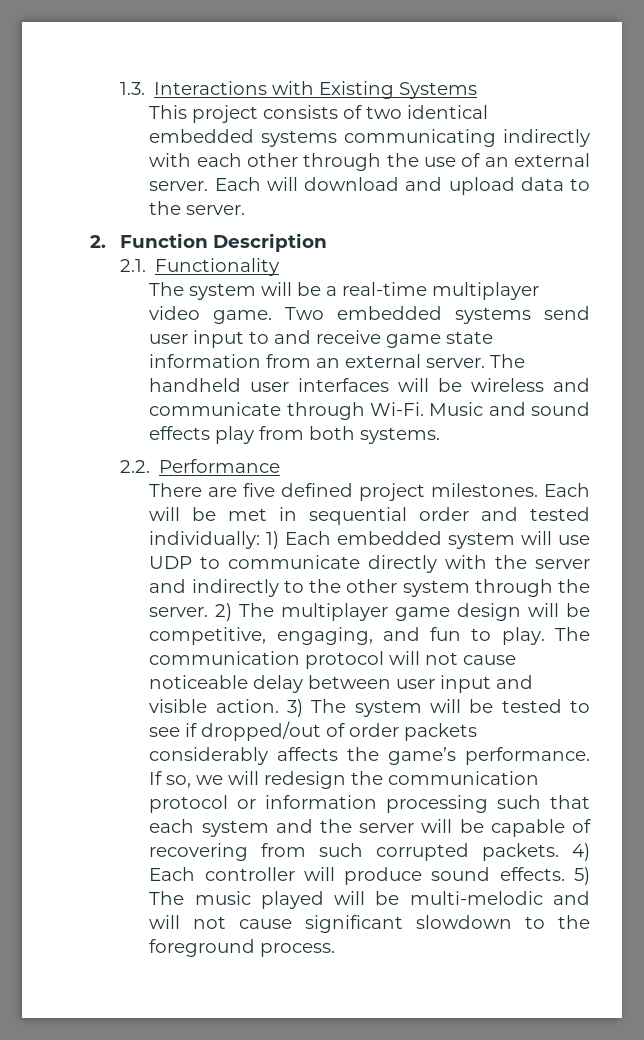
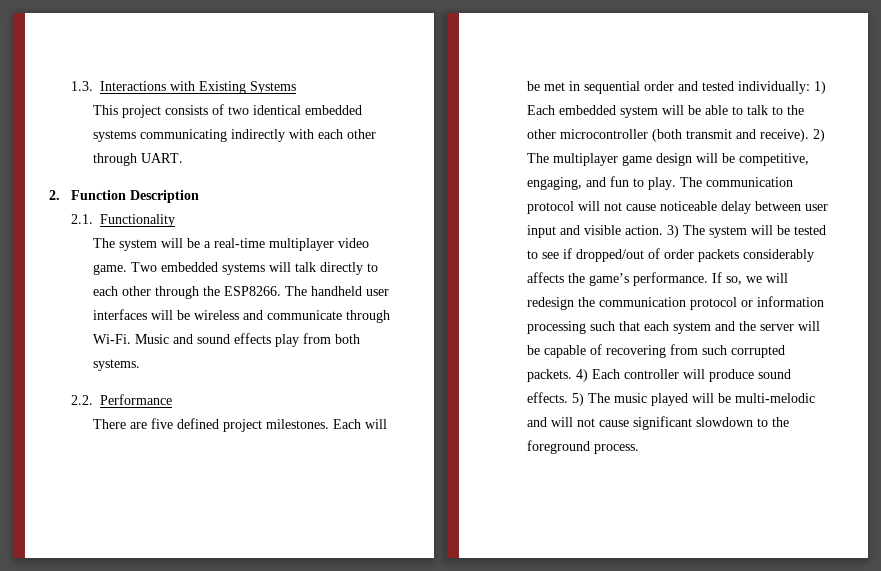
[386,153,590,167] [149,177,590,195] [149,201,246,215] the use of an external server. Each will download and upload data to the server. -> [141,153,184,163] UART.
[544,306,590,320] [149,330,494,348] [149,354,486,368] send user input to and receive game state information from an external server. -> [269,262,379,275] [93,286,282,299] will talk directly to each other through the ESP8266.
[558,535,590,545] [149,555,591,573] [149,579,590,597] [149,607,209,617] use UDP to communicate directly with the server and indirectly to the other system through the server. -> [688,105,805,115] [527,129,810,142] be able to talk to the other microcontroller (both transmit and receive).

